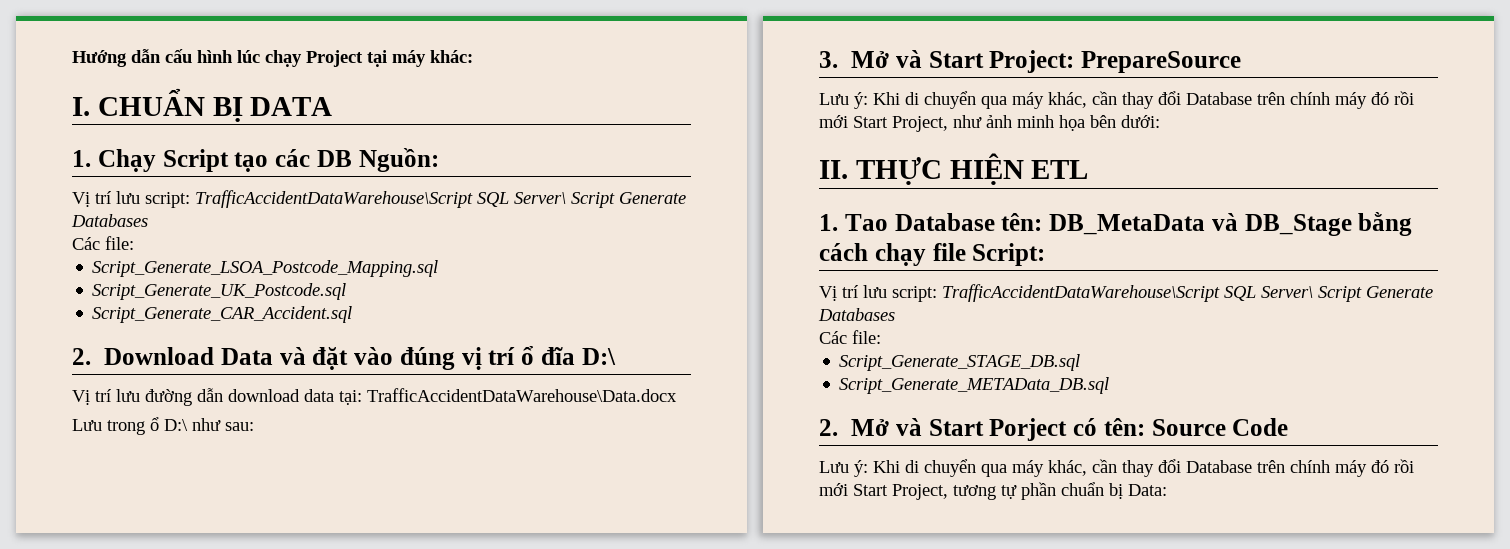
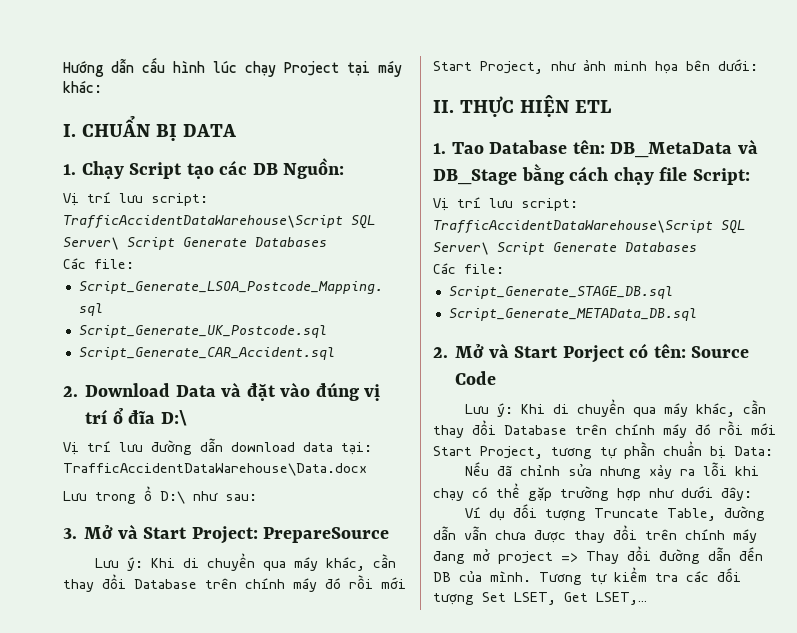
(1167, 490) none -> [464,462,759,479] [433,483,752,501] [464,504,765,521] [433,525,757,543] [433,546,763,564] [433,567,741,585] [433,592,647,605] // Nếu đã chỉnh sửa nhưng xảy ra lỗi khi chạy có thể gặp trường hợp như dưới đây: // Ví dụ đối tượng Truncate Table, đường dẫn vẫn chưa được thay đổi trên chính máy đang mở project => Thay đổi đường dẫn đến DB của mình. Tương tự kiểm tra các đối tượng Set LSET, Get LSET,…

